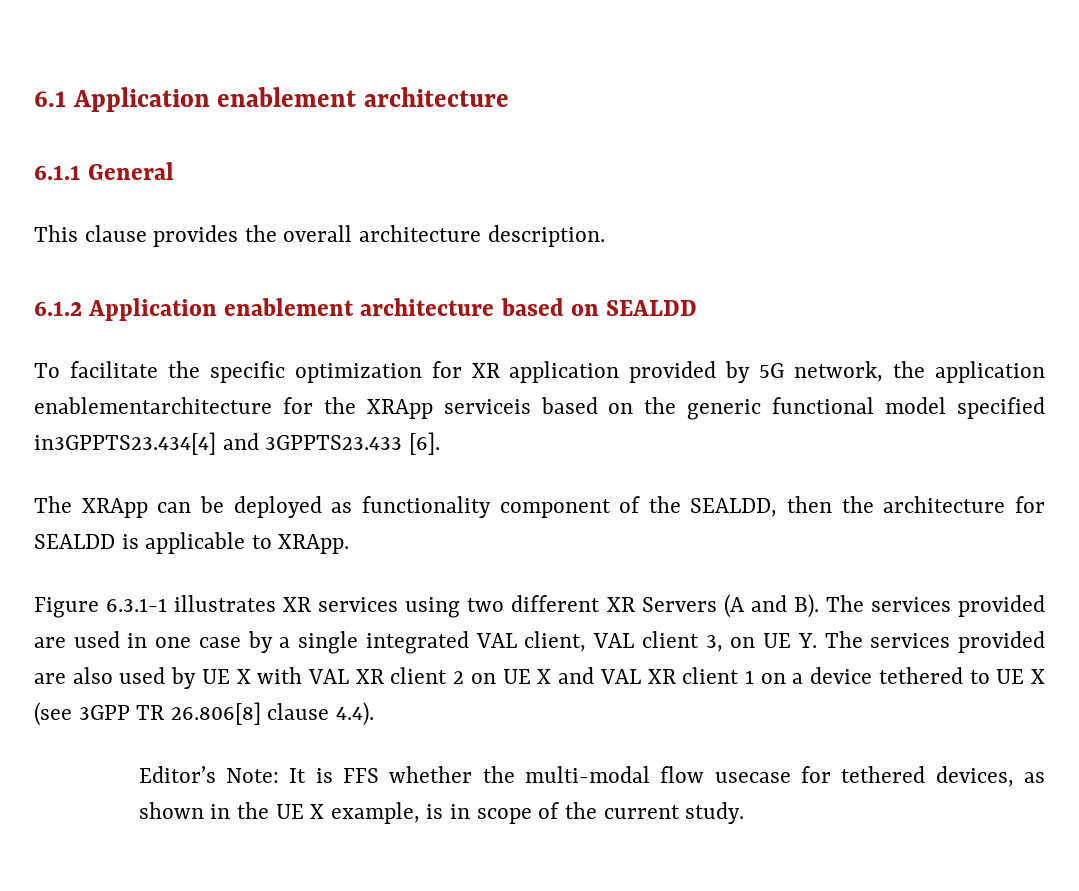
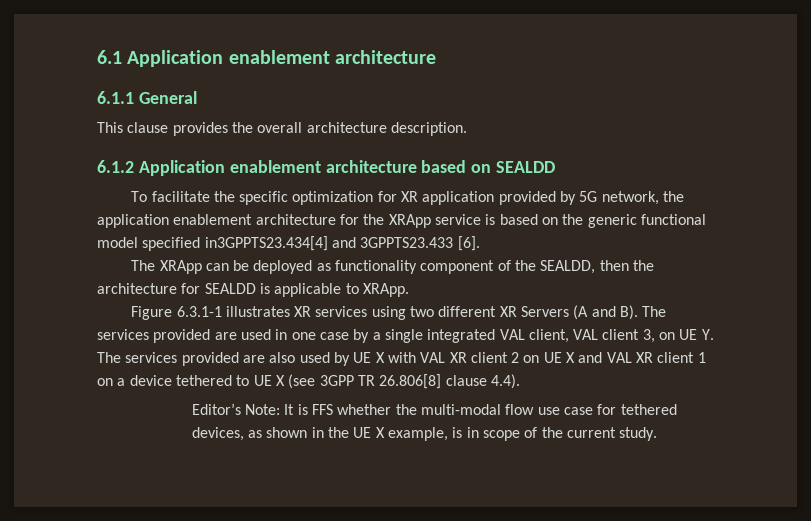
[34,397,272,414] enablementarchitecture -> [173,214,336,225] enablement architecture
[443,399,531,414] serviceis -> [434,214,496,225] service is
[714,772,791,783] usecase -> [537,407,593,415] use case

